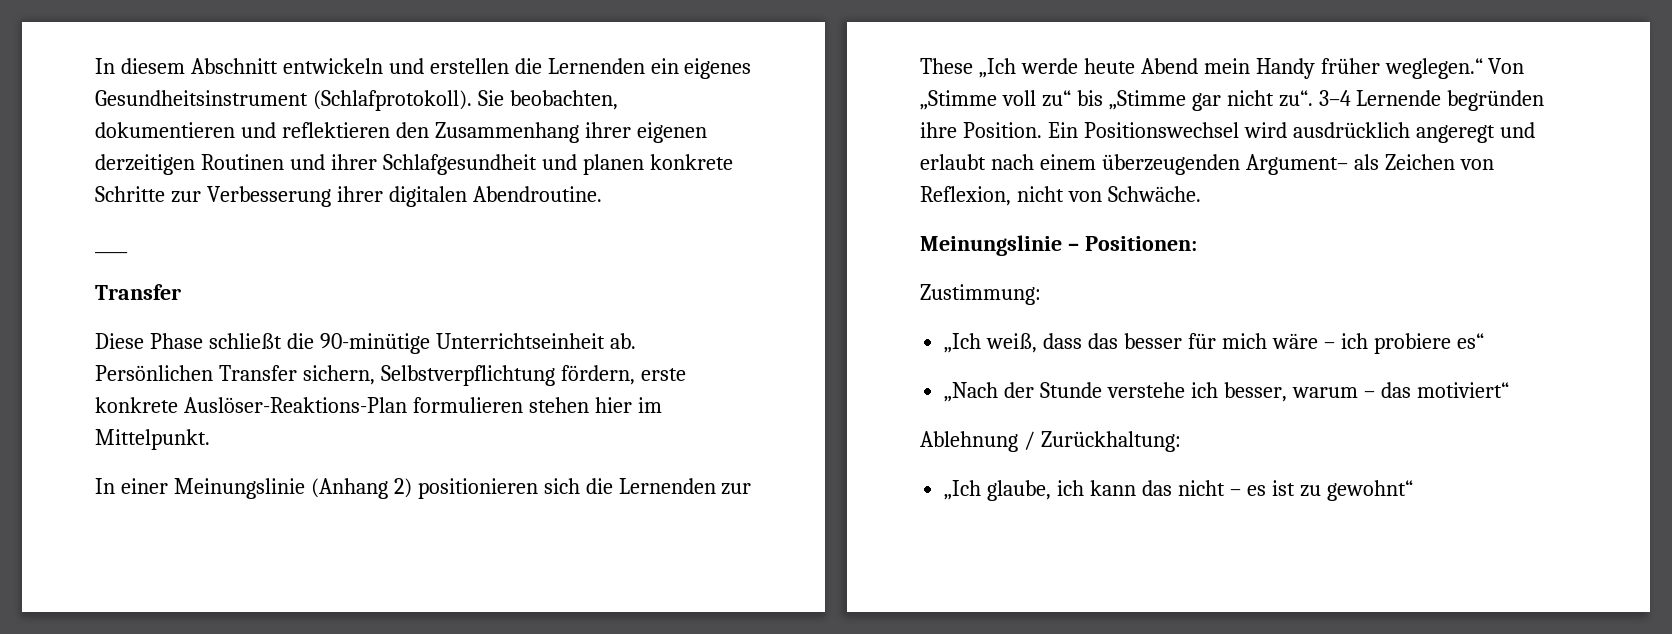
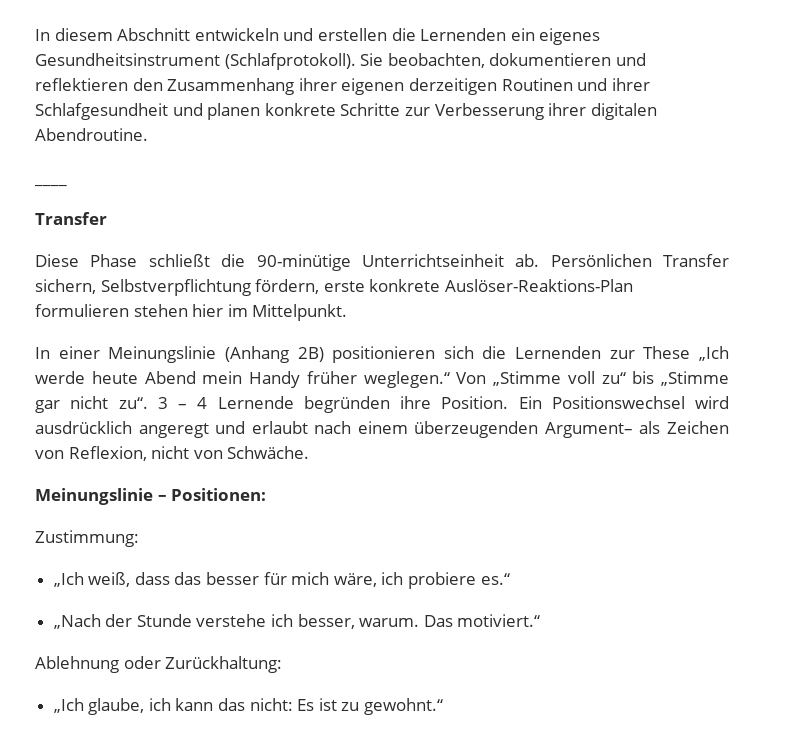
[393,478,412,498] 2) -> [297,347,324,362] 2B)
[1318,90,1351,106] 3–4 -> [157,397,208,409] 3 – 4
[1271,333,1335,349] wäre – -> [333,573,377,587] wäre,
[1456,333,1484,349] es“ -> [480,573,510,585] es.“
[1291,382,1509,398] warum – das motiviert“ -> [359,614,541,627] warum. Das motiviert.“
[1023,431,1035,450] / -> [123,656,161,669] oder
[1177,480,1266,496] nicht – es -> [249,698,315,711] nicht: Es
[1326,480,1413,501] gewohnt“ -> [364,698,444,715] gewohnt.“

